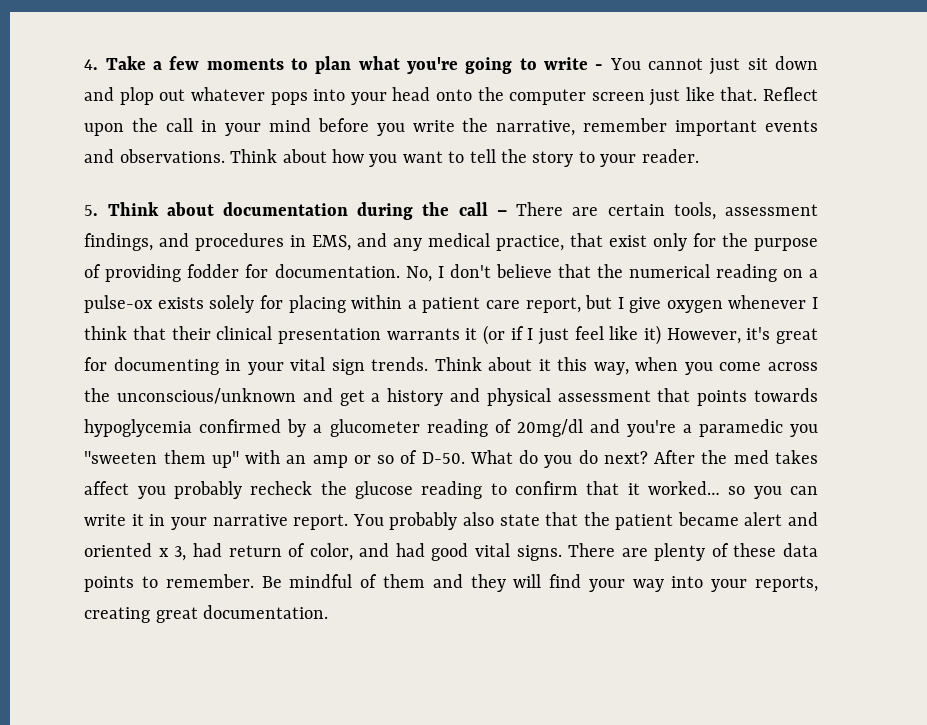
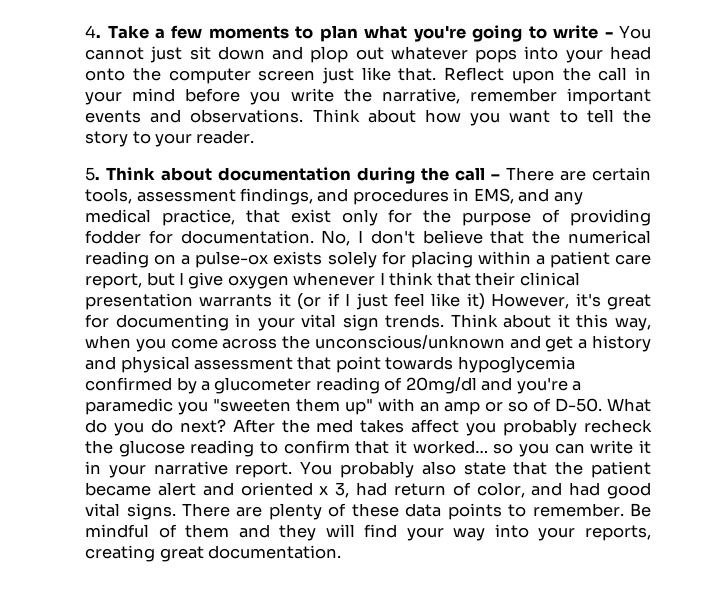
[697,390,748,406] points -> [335,356,381,373] point

